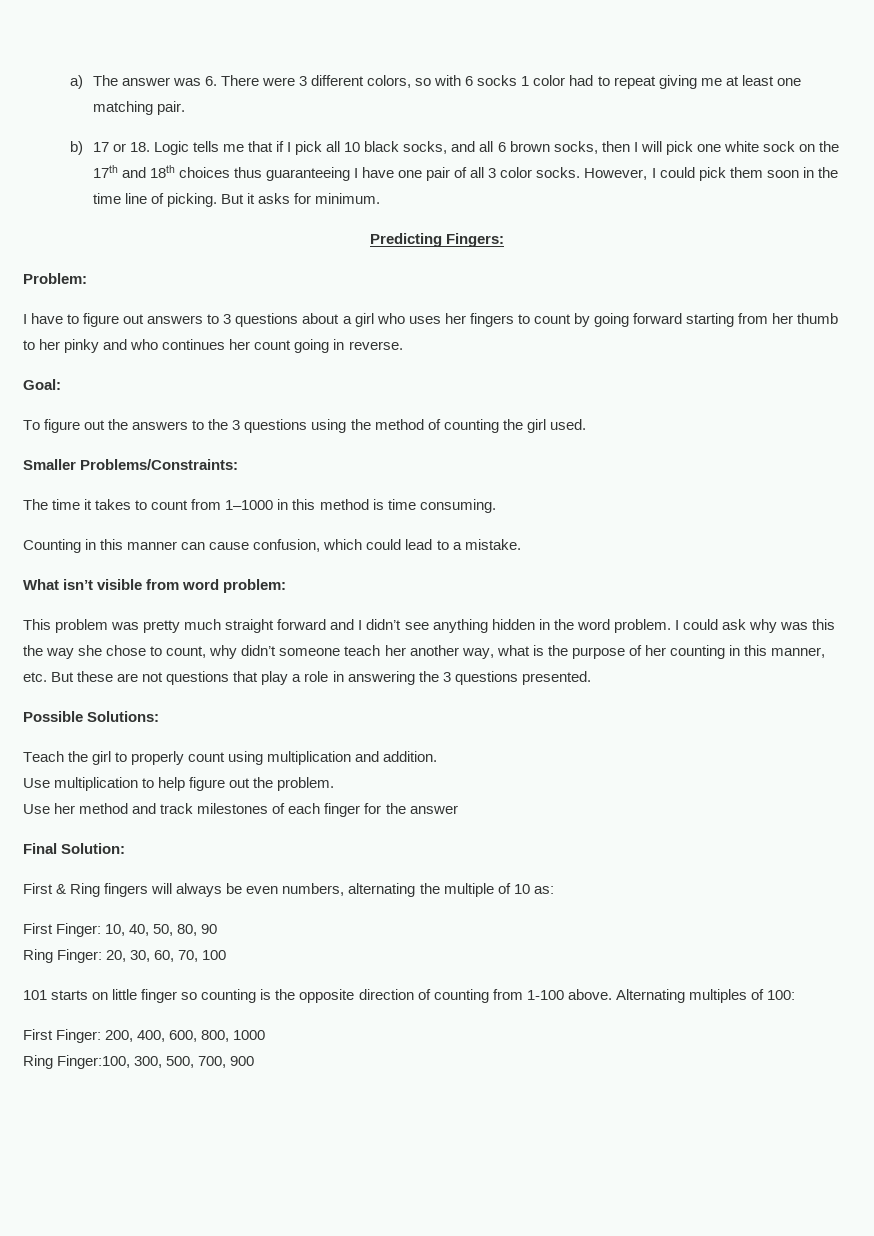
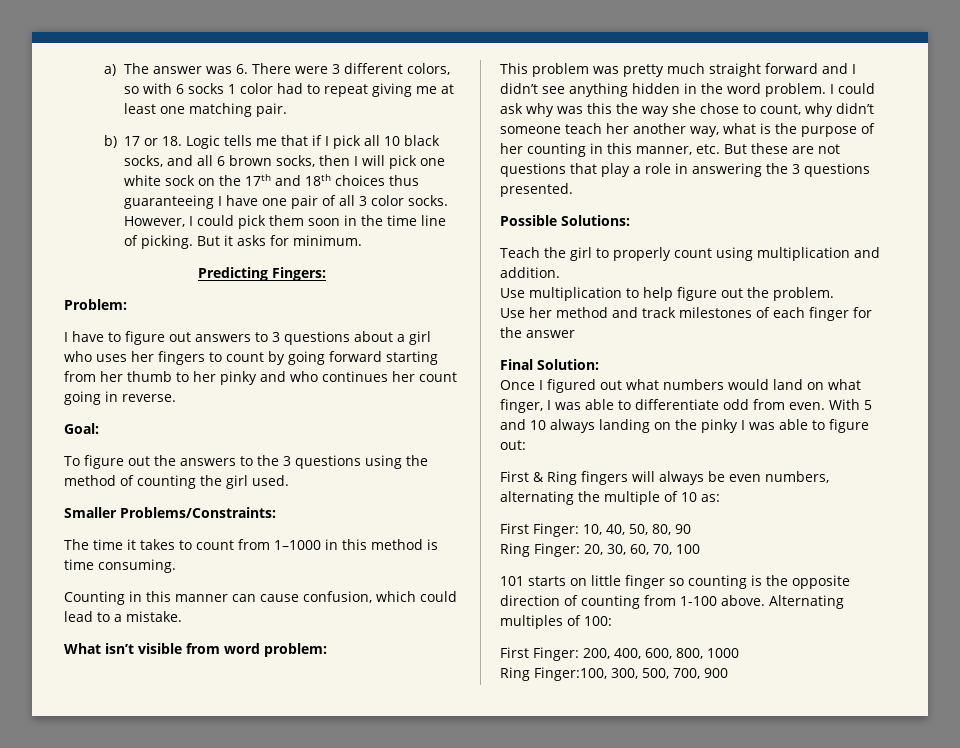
(126, 848) none -> [500,379,861,393] [500,399,872,413] [500,419,869,433] [500,440,526,450] // Once I figured out what numbers would land on what finger, I was able to differentiate odd from even. With 5 and 10 always landing on the pinky I was able to figure out:

